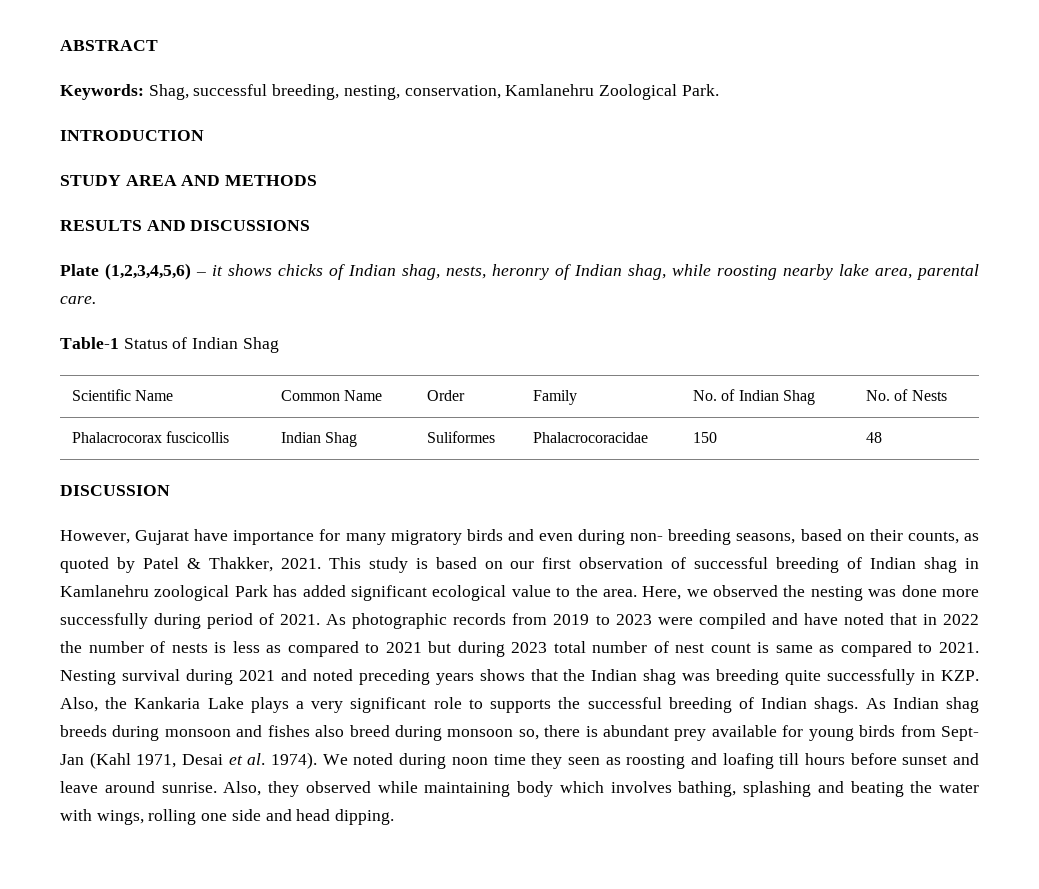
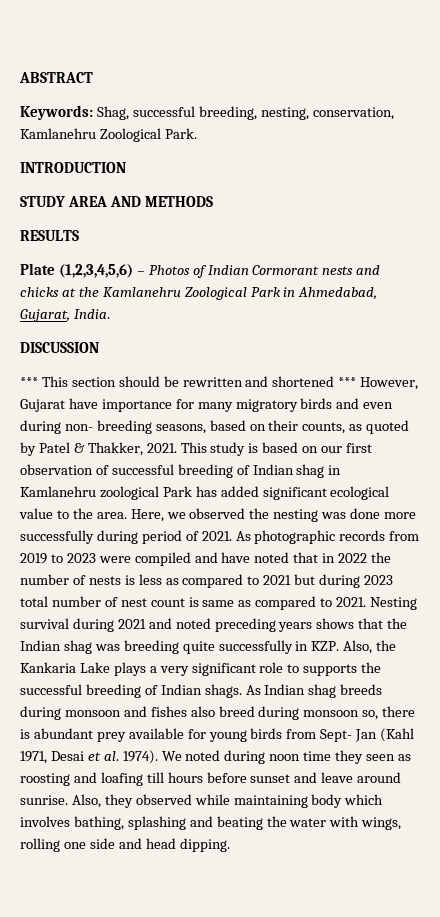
[146,220,311,231] AND DISCUSSIONS -> (79, 235) none
[212,264,979,280] [60,296,96,304] [60,337,279,353] [71,389,174,401] [280,390,383,401] [426,390,465,401] [532,390,577,405] [692,389,815,405] [865,389,947,401] [71,431,230,443] [280,432,358,447] [426,431,495,443] [532,432,648,443] [692,432,717,443] [865,432,882,443] [60,485,170,496] it shows chicks of Indian shag, nests, heronry of Indian shag, while roosting nearby lake area, parental care. // Table-1 Status of Indian Shag // Scientific Name | Common Name | Order | Family | No. of Indian Shag | No. of Nests // Phalacrocorax fuscicollis | Indian Shag | Suliformes | Phalacrocoracidae | 150 | 48 // DISCUSSION // -> [148,265,381,278] [20,287,378,300] [20,309,110,322] [20,342,99,353] [20,376,357,387] Photos of Indian Cormorant nests and chicks at the Kamlanehru Zoological Park in Ahmedabad, Gujarat, India. // DISCUSSION // *** This section should be rewritten and shortened ***

